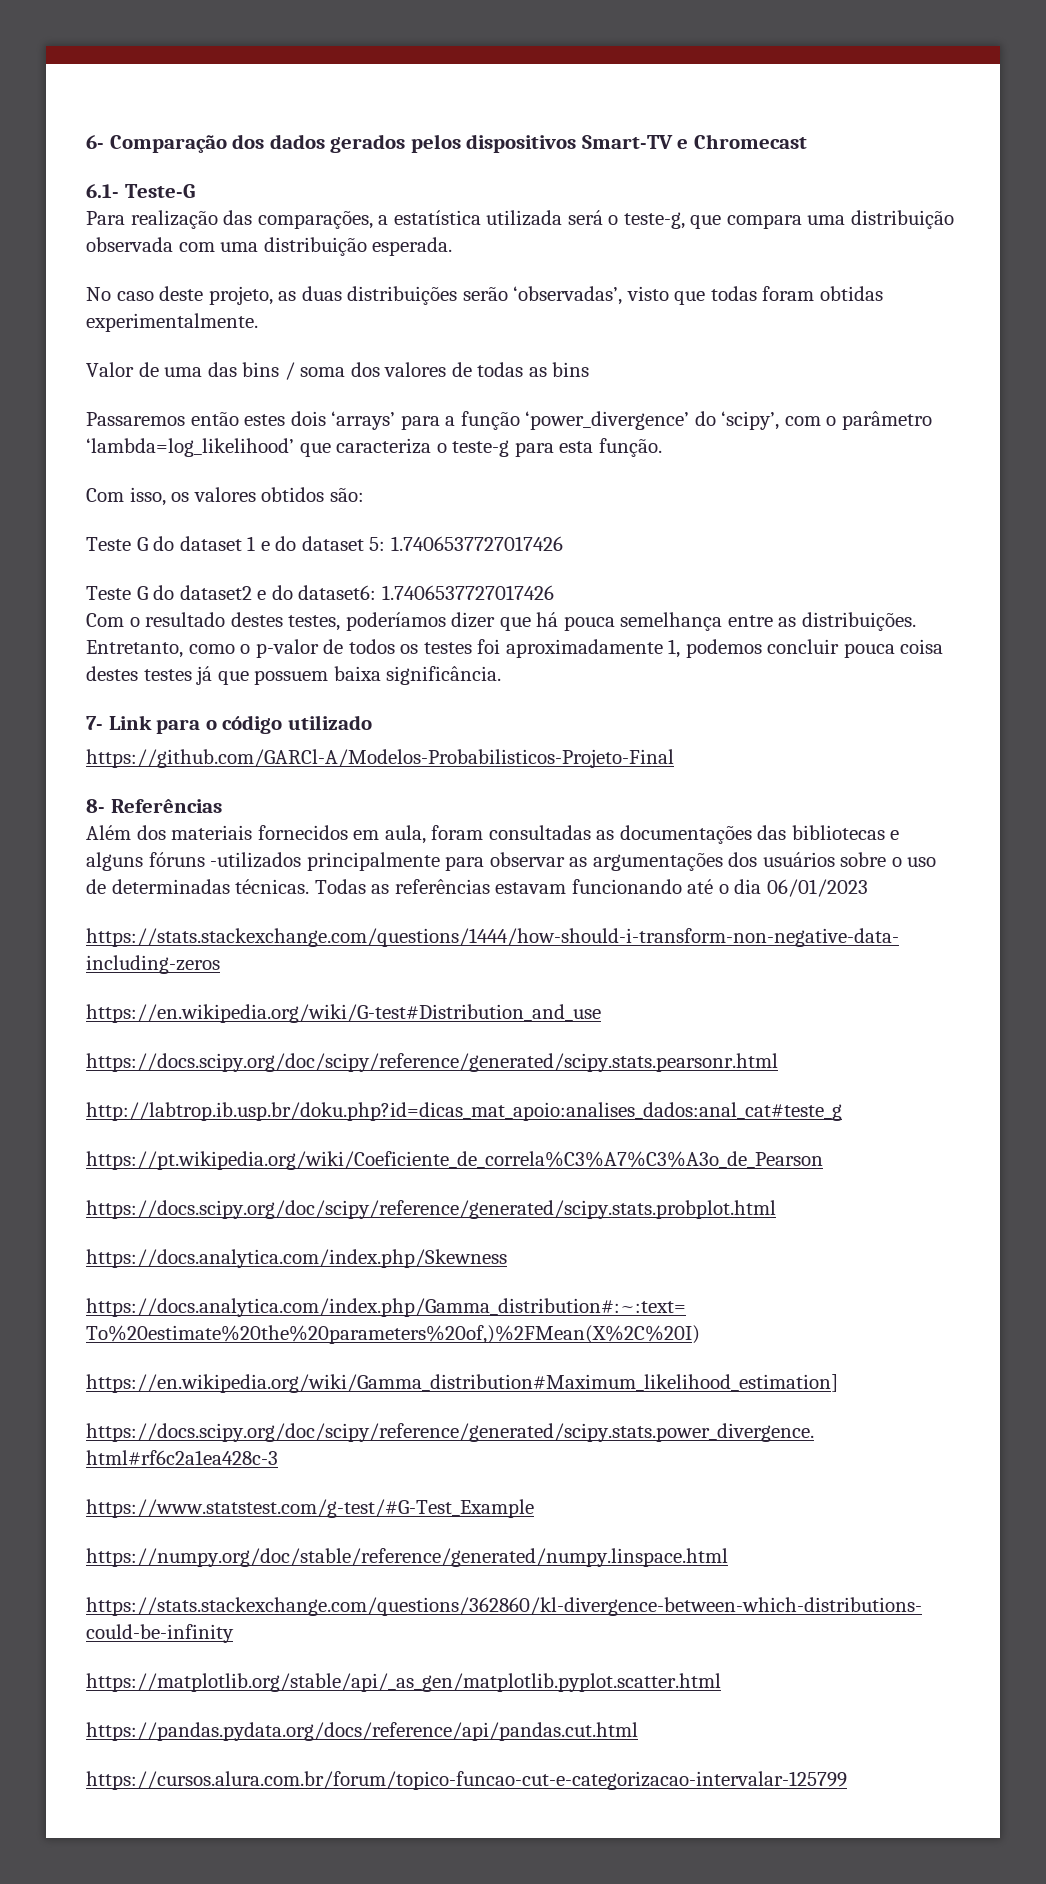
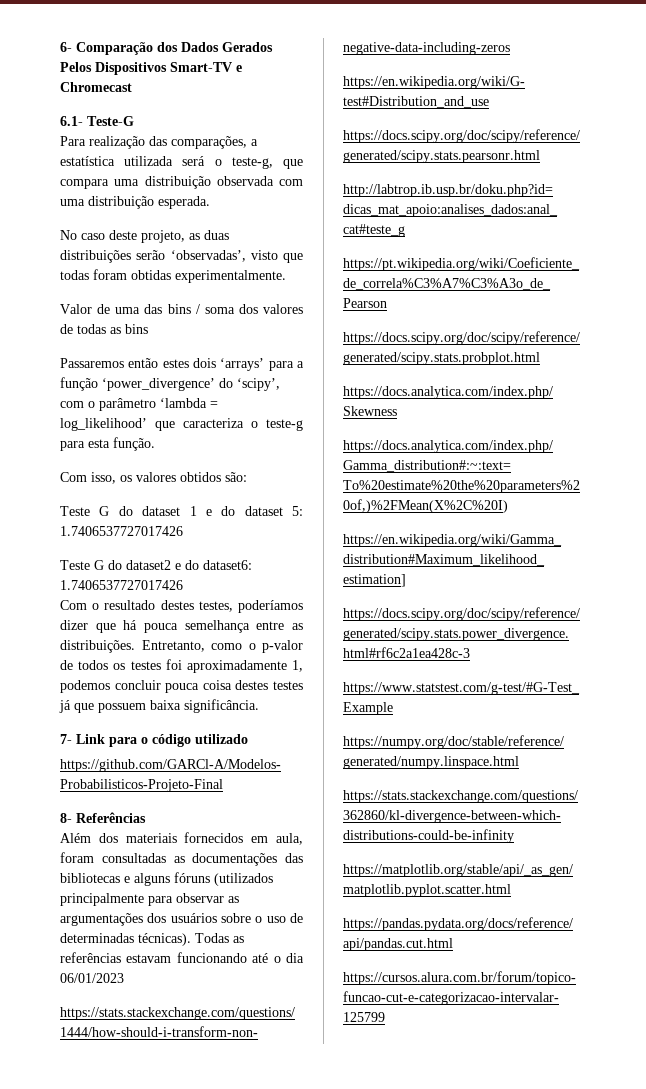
[269,134,577,153] dados gerados pelos dispositivos -> [181,42,273,52] [60,62,167,75] Dados Gerados Pelos Dispositivos
[86,438,294,457] ‘lambda=log_likelihood’ -> [160,398,218,408] [60,418,147,431] ‘lambda = log_likelihood’
[210,852,302,868] -utilizados -> [214,873,273,886] (utilizados
[235,879,310,894] técnicas. -> [138,933,191,946] técnicas).

